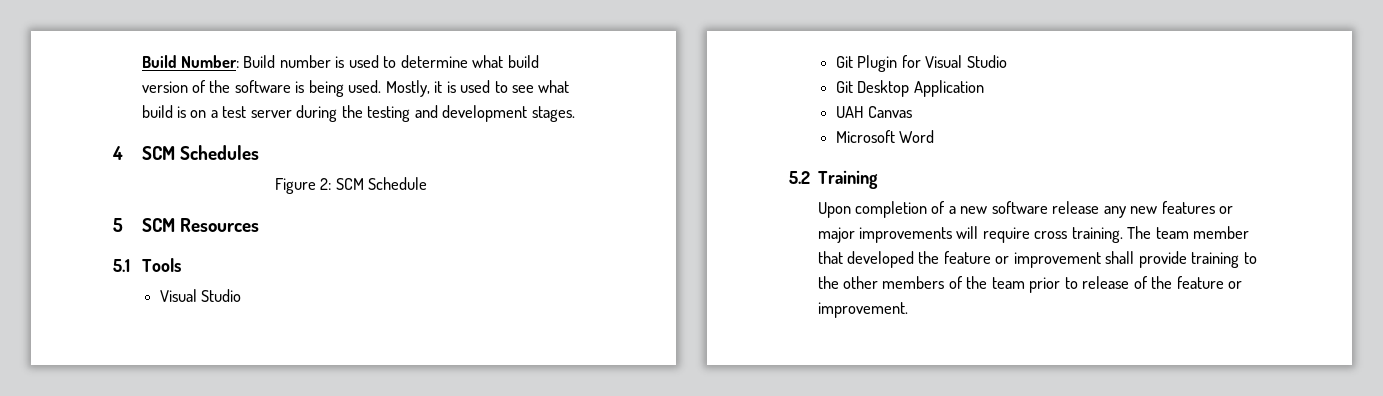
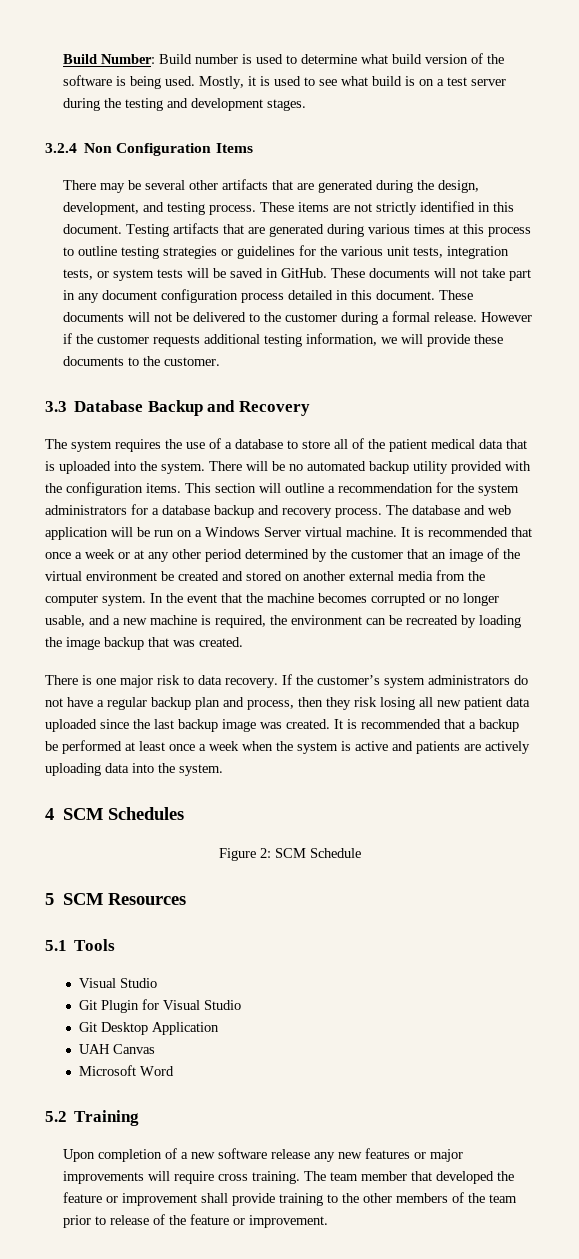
(575, 114) none -> [45,143,253,156] [63,179,480,193] [63,201,515,215] [63,223,532,237] [63,245,510,259] [63,268,532,281] [63,289,474,303] [63,311,533,325] [63,333,504,347] [63,356,221,366] [45,400,311,416] [45,438,527,452] [45,461,531,474] [45,482,519,496] [45,504,511,518] [45,527,532,540] [45,548,520,562] [45,570,485,581] [45,593,499,606] [45,615,521,628] [45,637,243,650] [45,674,528,688] [45,697,530,710] [45,719,519,732] [45,740,530,754] [45,763,223,776] // 3.2.4 Non Configuration Items // There may be several other artifacts that are generated during the design, development, and testing process. These items are not strictly identified in this document. Testing artifacts that are generated during various times at this process to outline testing strategies or guidelines for the various unit tests, integration tests, or system tests will be saved in GitHub. These documents will not take part in any document configuration process detailed in this document. These documents will not be delivered to the customer during a formal release. However if the customer requests additional testing information, we will provide these documents to the customer. // 3.3 Database Backup and Recovery // The system requires the use of a database to store all of the patient medical data that is uploaded into the system. There will be no automated backup utility provided with the configuration items. This section will outline a recommendation for the system administrators for a database backup and recovery process. The database and web application will be run on a Windows Server virtual machine. It is recommended that once a week or at any other period determined by the customer that an image of the virtual environment be created and stored on another external media from the computer system. In the event that the machine becomes corrupted or no longer usable, and a new machine is required, the environment can be recreated by loading the image backup that was created. // There is one major risk to data recovery. If the customer’s system administrators do not have a regular backup plan and process, then they risk losing all new patient data uploaded since the last backup image was created. It is recommended that a backup be performed at least once a week when the system is active and patients are actively uploading data into the system.

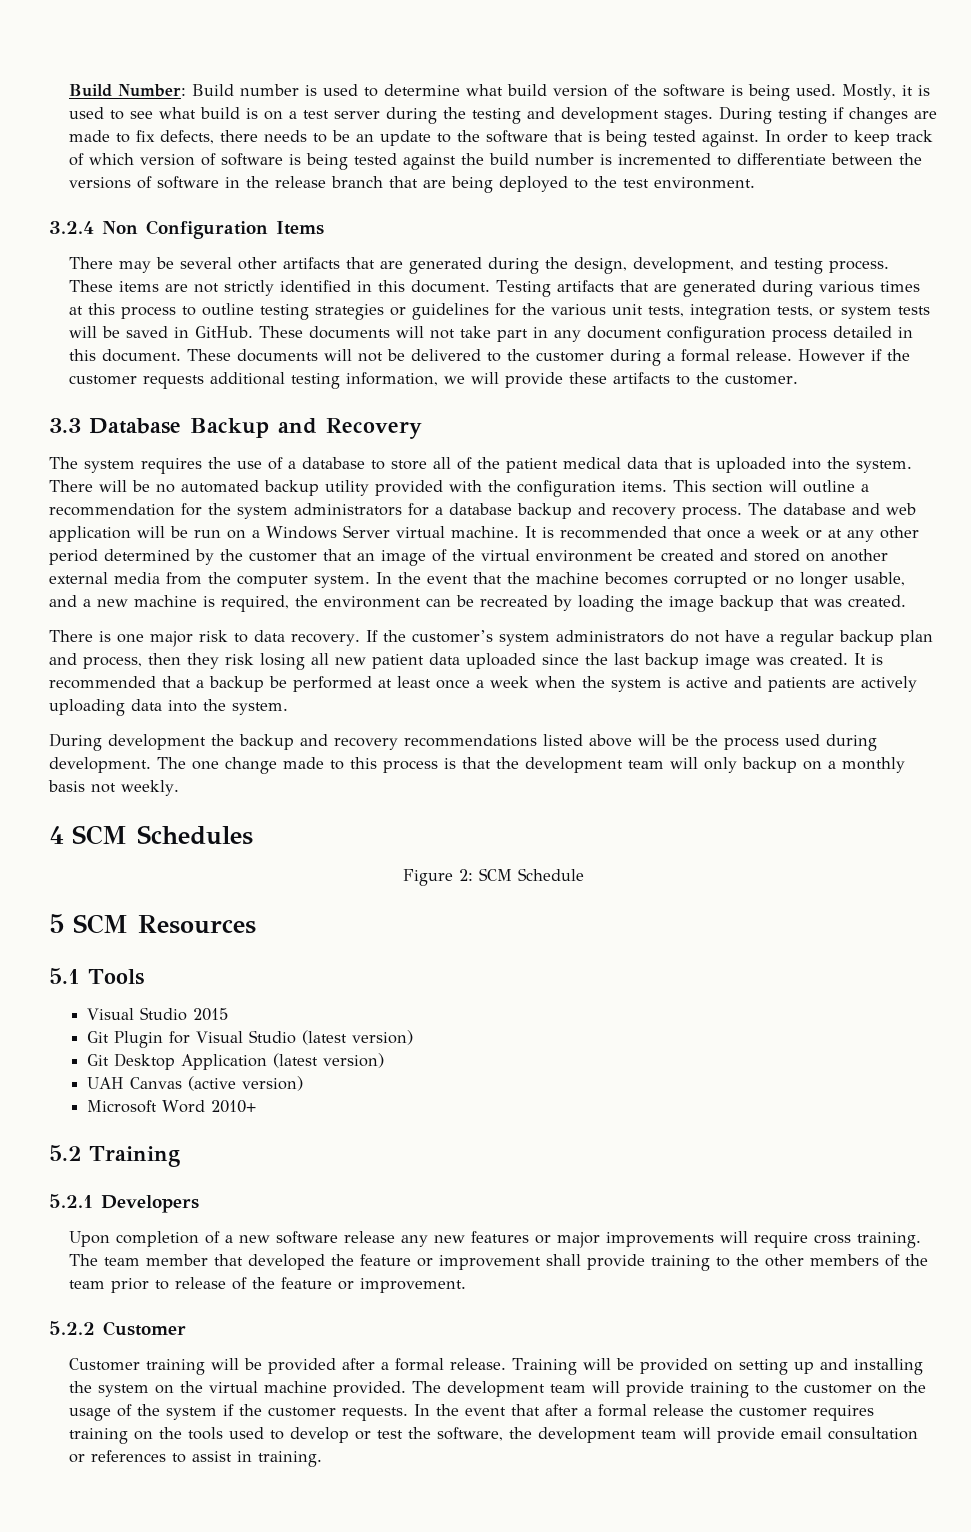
(307, 105) none -> [718,106,937,124] [68,130,933,147] [68,153,922,170] [68,176,755,193] During testing if changes are made to fix defects, there needs to be an update to the software that is being tested against. In order to keep track of which version of software is being tested against the build number is incremented to differentiate between the versions of software in the release branch that are being deployed to the test environment.
[63,356,125,366] documents -> [612,372,670,384] artifacts
(223, 770) none -> [49,733,877,751] [49,757,905,774] [48,780,179,796] // During development the backup and recovery recommendations listed above will be the process used during development. The one change made to this process is that the development team will only backup on a monthly basis not weekly.
(158, 983) none -> [193,1008,229,1021] 2015
(242, 1005) none -> [302,1030,414,1045] (latest version)
(220, 1028) none -> [273,1053,385,1068] (latest version)
(156, 1049) none -> [188,1076,304,1091] (active version)
(175, 1071) none -> [211,1100,257,1113] 2010+
(140, 1118) none -> [49,1194,200,1213] // 5.2.1 Developers
(329, 1221) none -> [49,1321,187,1336] [68,1358,923,1375] [68,1381,926,1398] [68,1404,874,1421] [68,1427,918,1444] [68,1450,322,1467] // 5.2.2 Customer // Customer training will be provided after a formal release. Training will be provided on setting up and installing the system on the virtual machine provided. The development team will provide training to the customer on the usage of the system if the customer requests. In the event that after a formal release the customer requires training on the tools used to develop or test the software, the development team will provide email consultation or references to assist in training.

